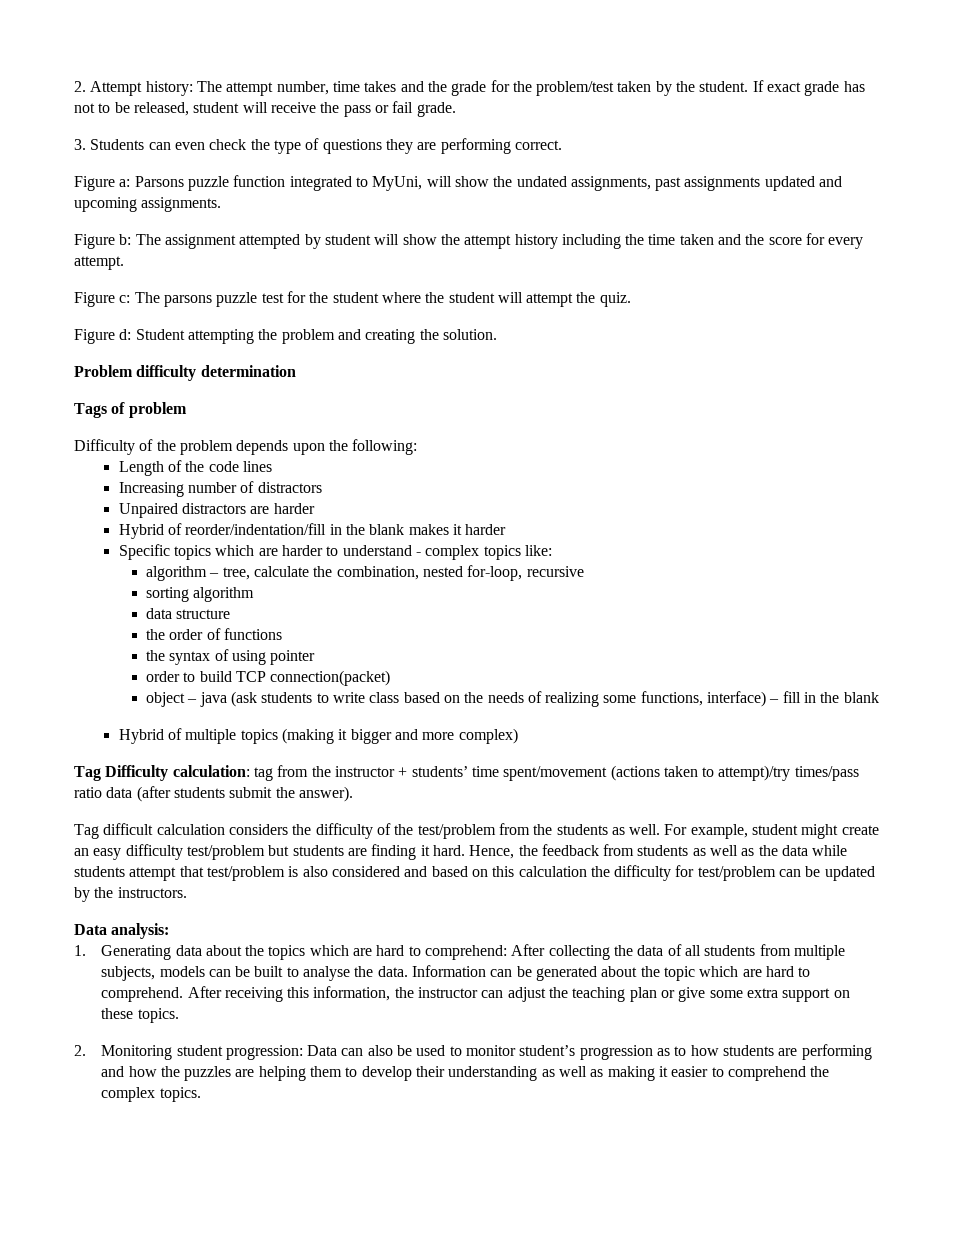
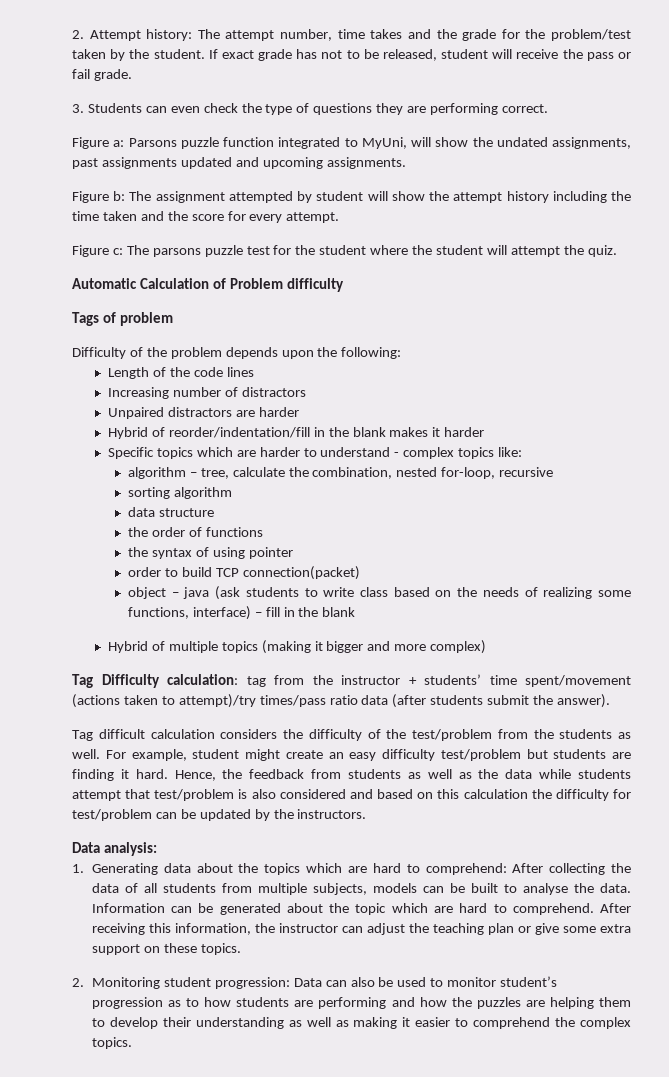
[74,329,497,344] Figure d: Student attempting the problem and creating the solution. // -> [72,278,226,289] Automatic Calculation of
[200,365,296,377] determination -> (344, 285) none

